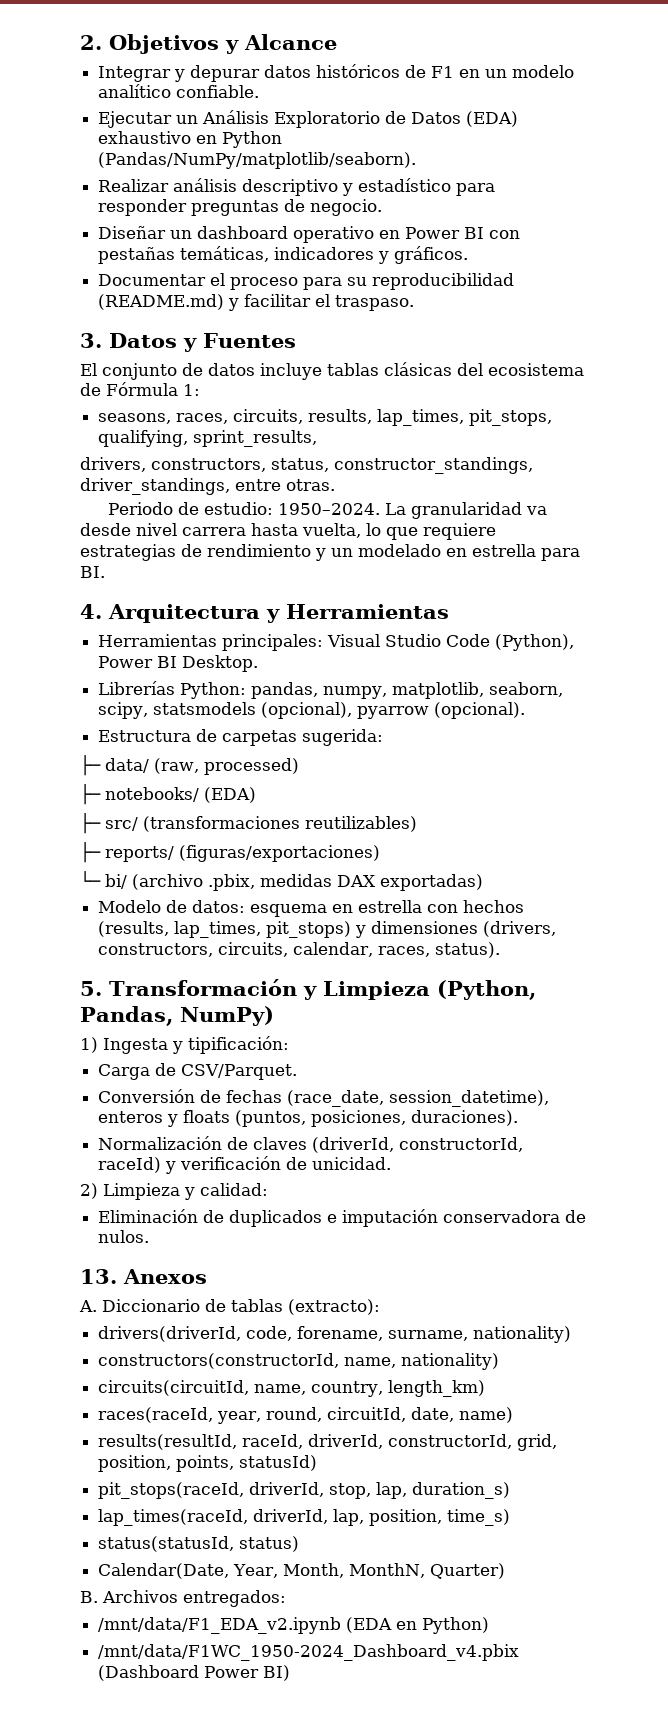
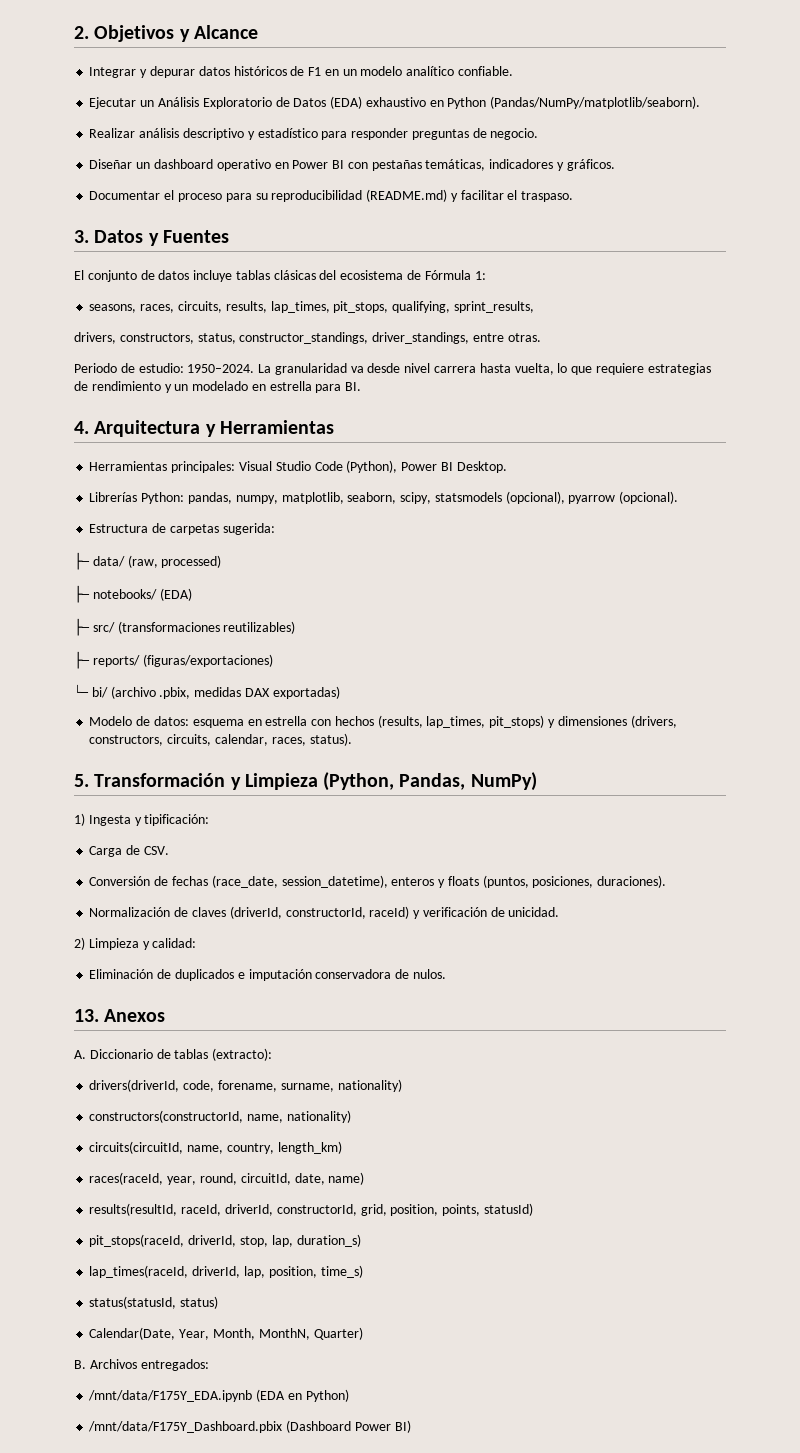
[181,1064,298,1080] CSV/Parquet. -> [143,846,169,855] CSV.
[98,1617,342,1634] /mnt/data/F1_EDA_v2.ipynb -> [88,1390,253,1402] /mnt/data/F175Y_EDA.ipynb
[98,1644,520,1661] /mnt/data/F1WC_1950-2024_Dashboard_v4.pbix -> [88,1421,283,1433] /mnt/data/F175Y_Dashboard.pbix

